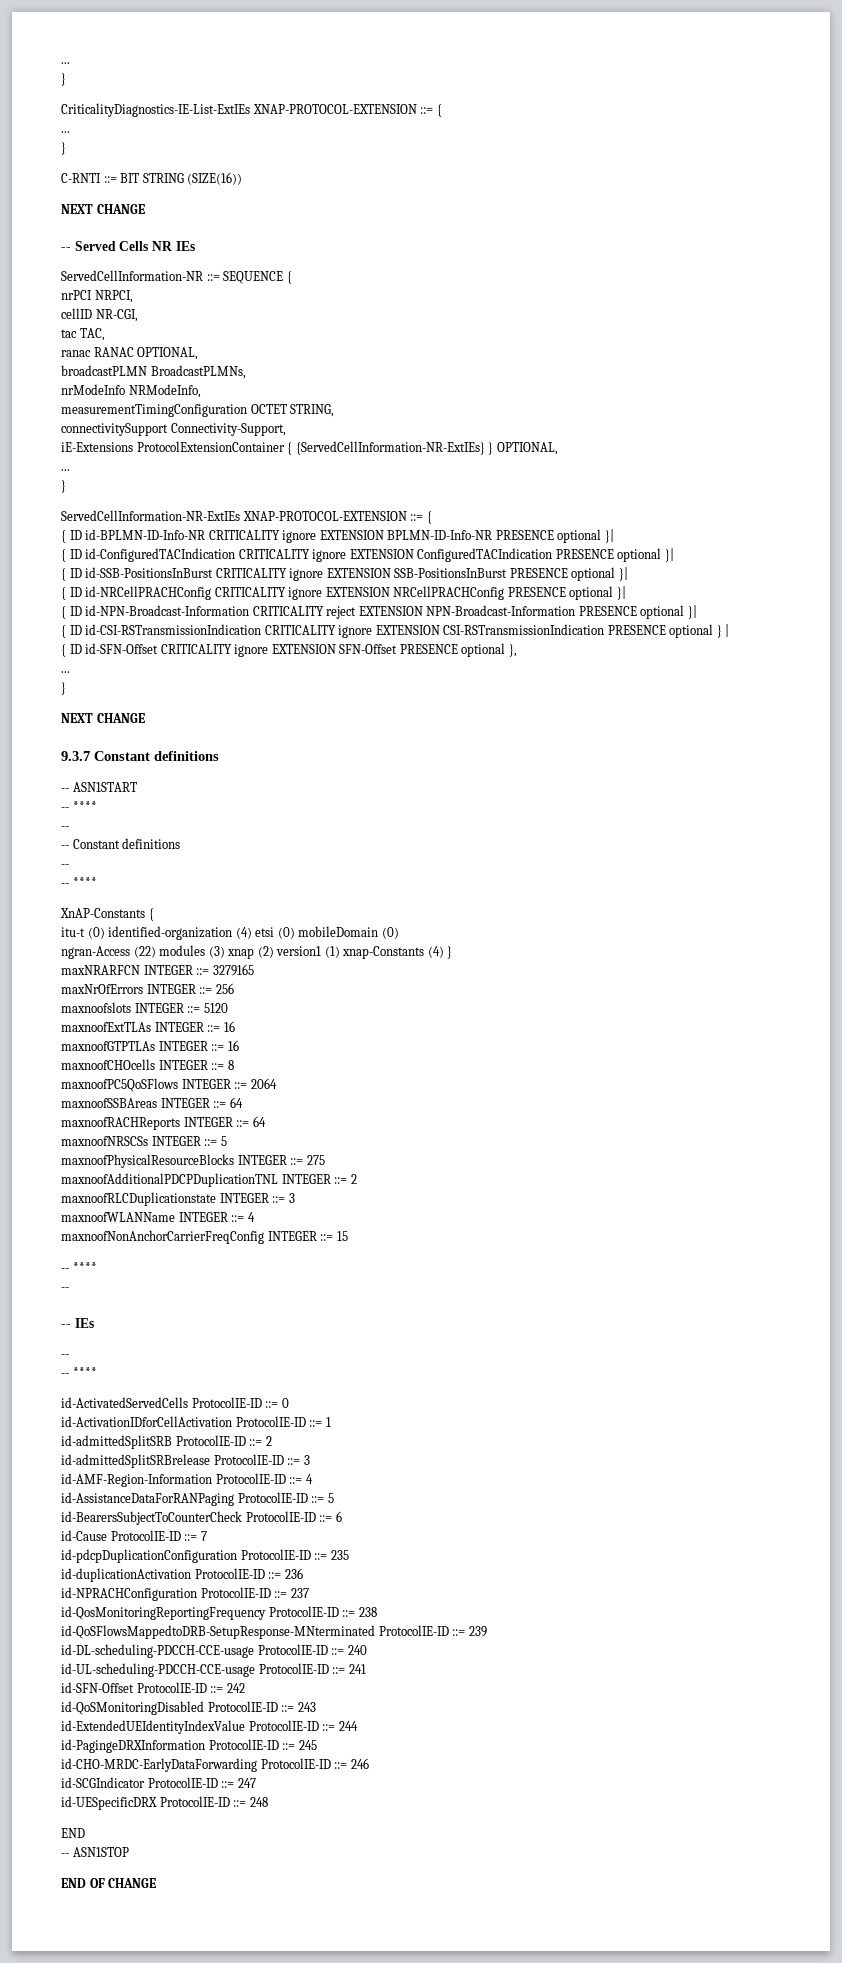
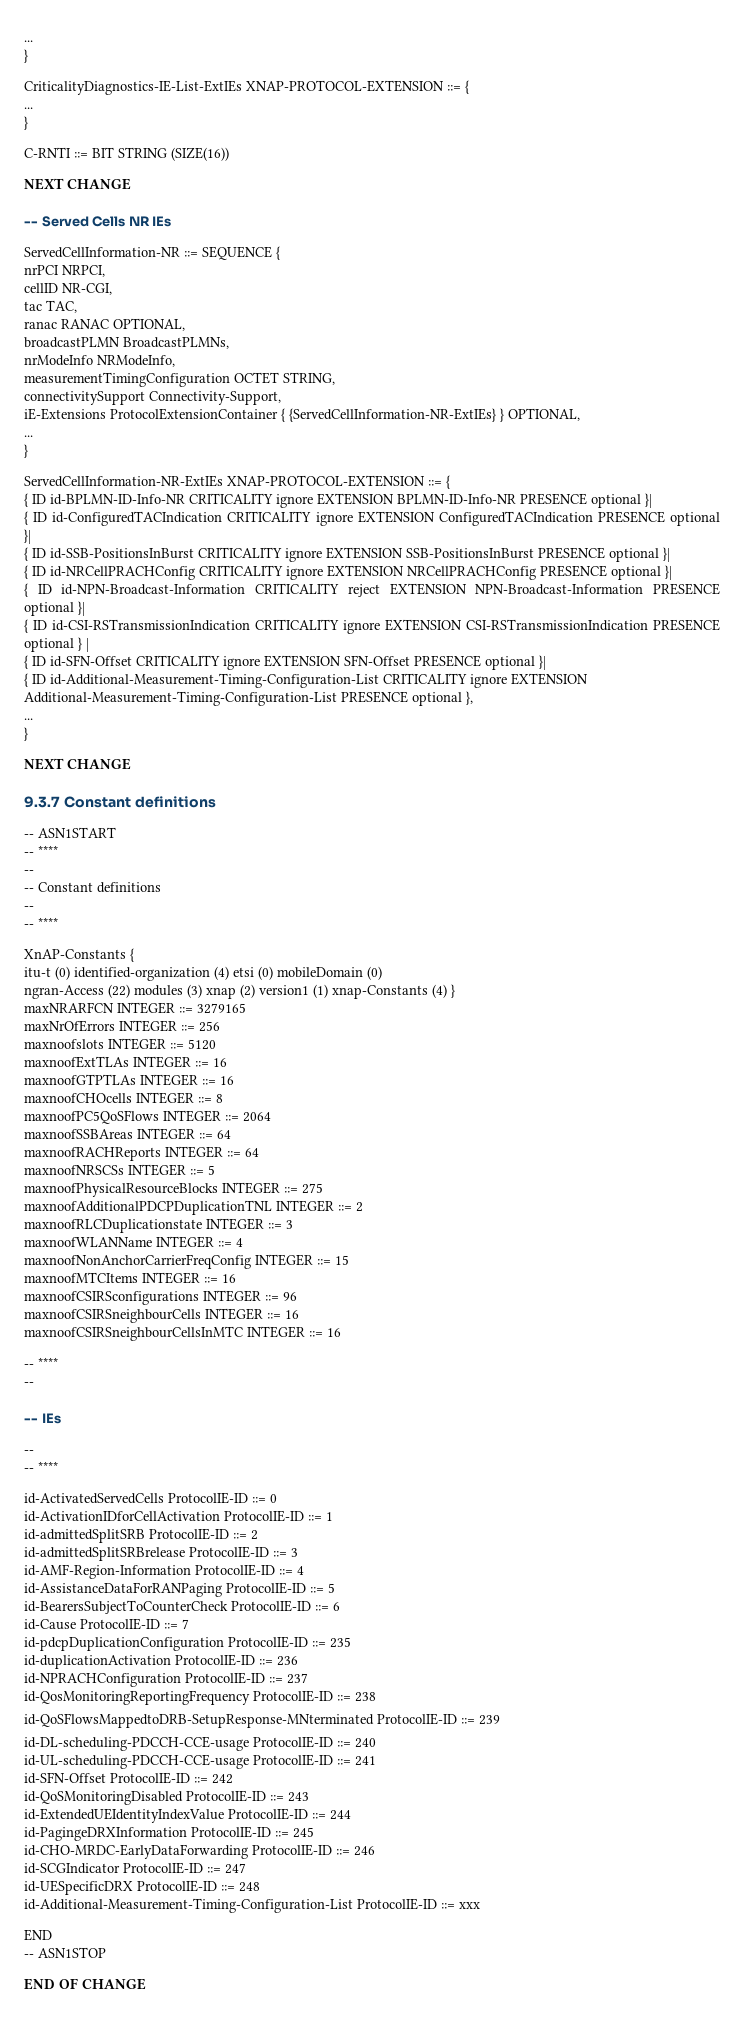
(506, 650) none -> [539,655,546,670] [24,673,588,688] [24,691,462,706] }| // { ID id-Additional-Measurement-Timing-Configuration-List CRITICALITY ignore EXTENSION Additional-Measurement-Timing-Configuration-List PRESENCE optional
(348, 1236) none -> [24,1272,236,1284] [24,1290,297,1305] [24,1308,299,1323] [24,1326,341,1341] // maxnoofMTCItems INTEGER ::= 16 // maxnoofCSIRSconfigurations INTEGER ::= 96 // maxnoofCSIRSneighbourCells INTEGER ::= 16 // maxnoofCSIRSneighbourCellsInMTC INTEGER ::= 16
(268, 1802) none -> [24,1898,480,1913] // id-Additional-Measurement-Timing-Configuration-List ProtocolIE-ID ::= xxx

